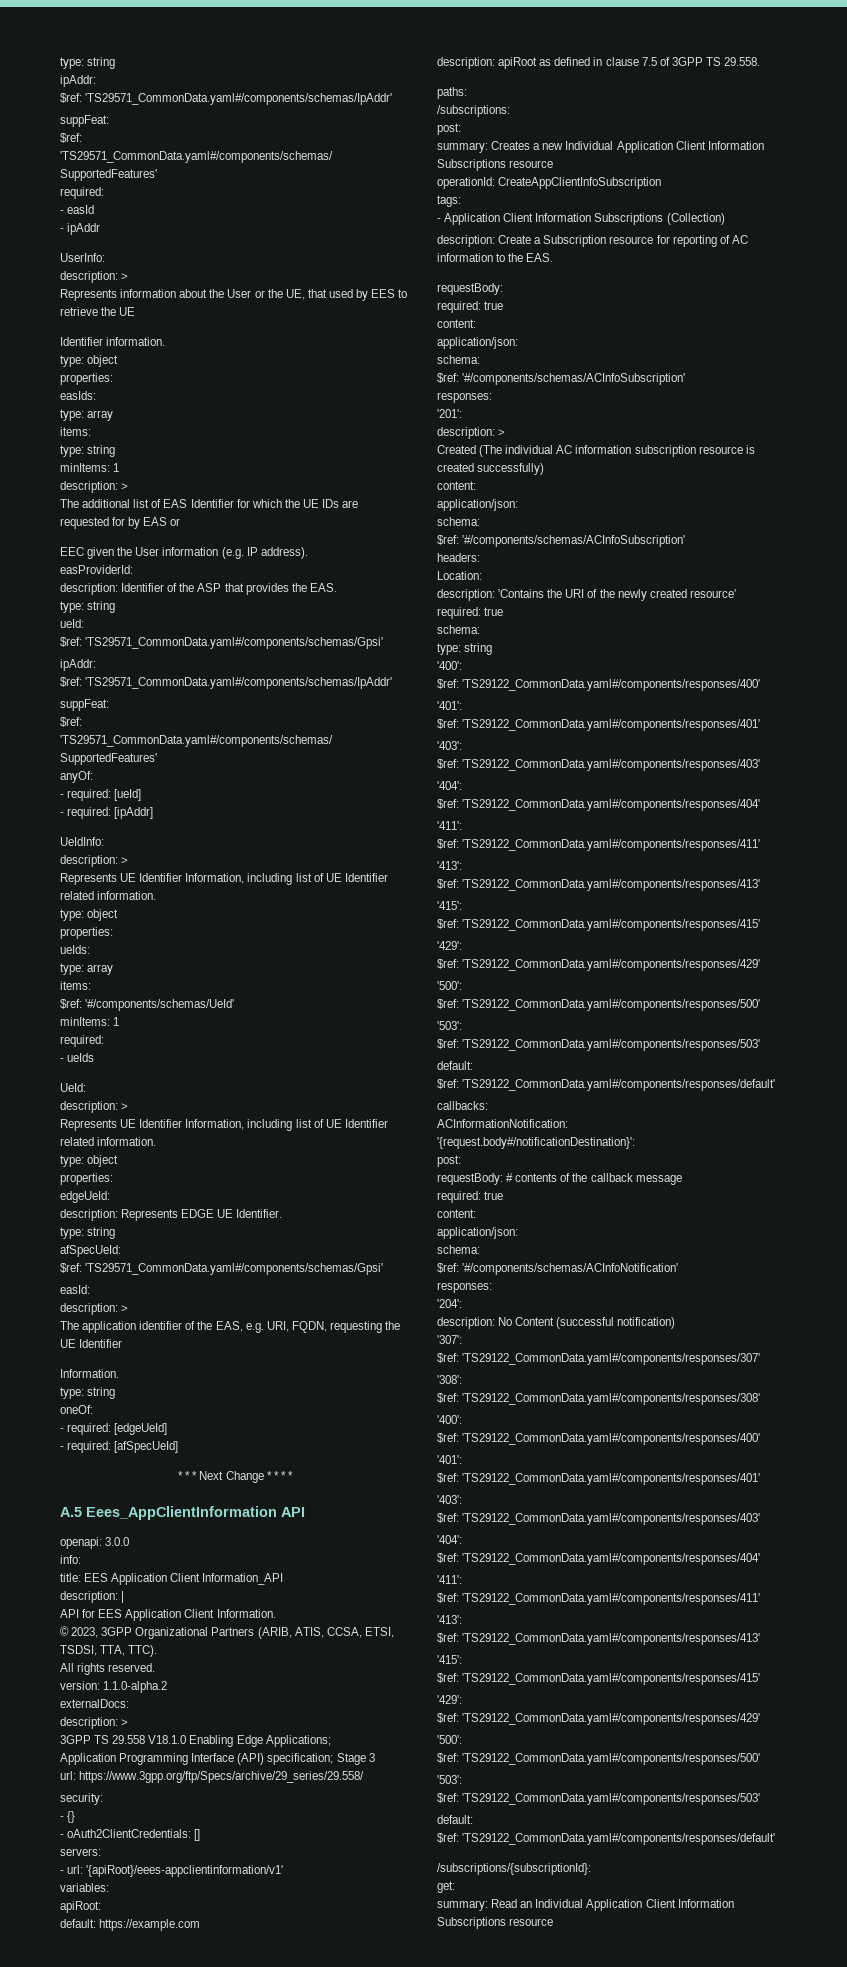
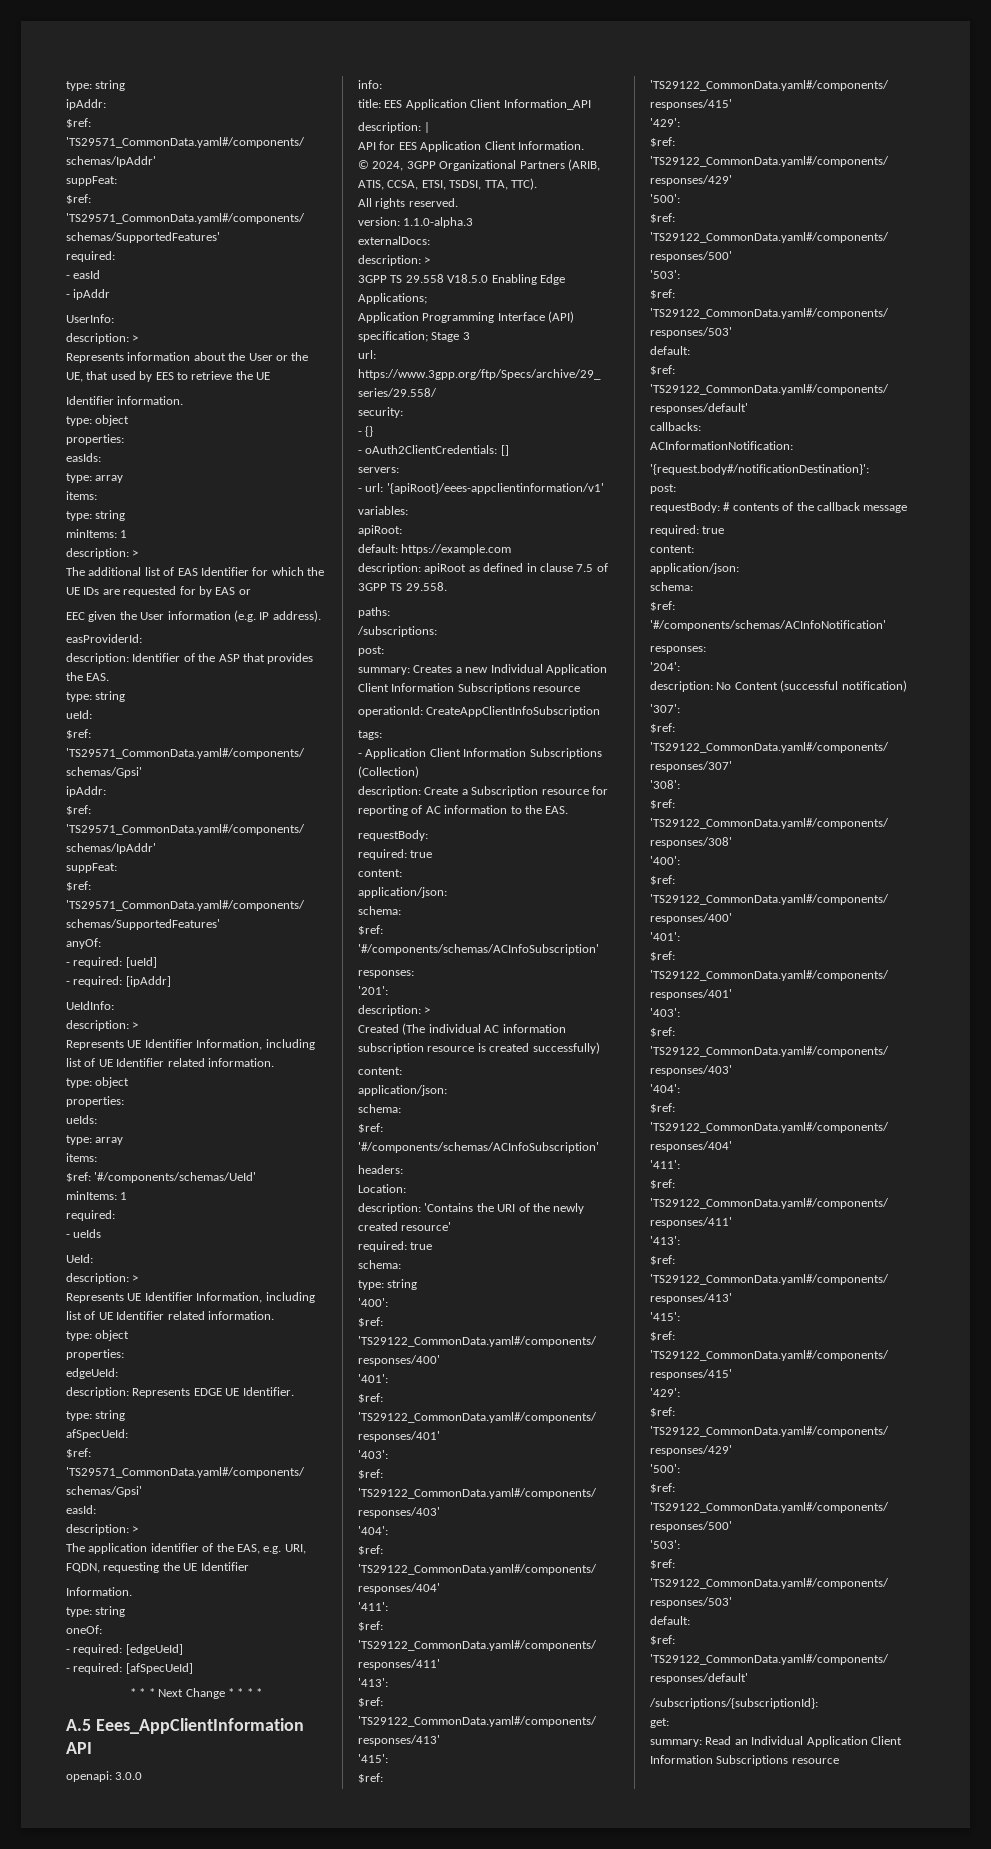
[71,1627,99,1638] 2023, -> [372,161,404,171] 2024,
[103,1681,168,1693] 1.1.0-alpha.2 -> [403,217,474,228] 1.1.0-alpha.3
[148,1735,187,1744] V18.1.0 -> [447,274,489,283] V18.5.0

